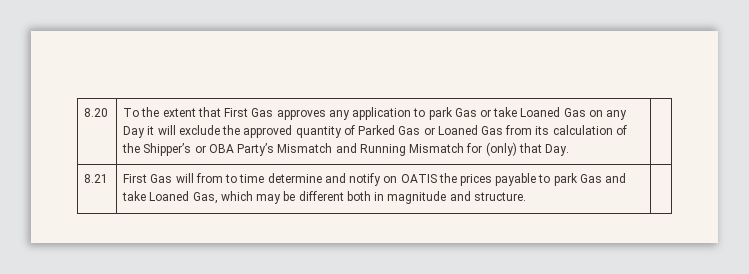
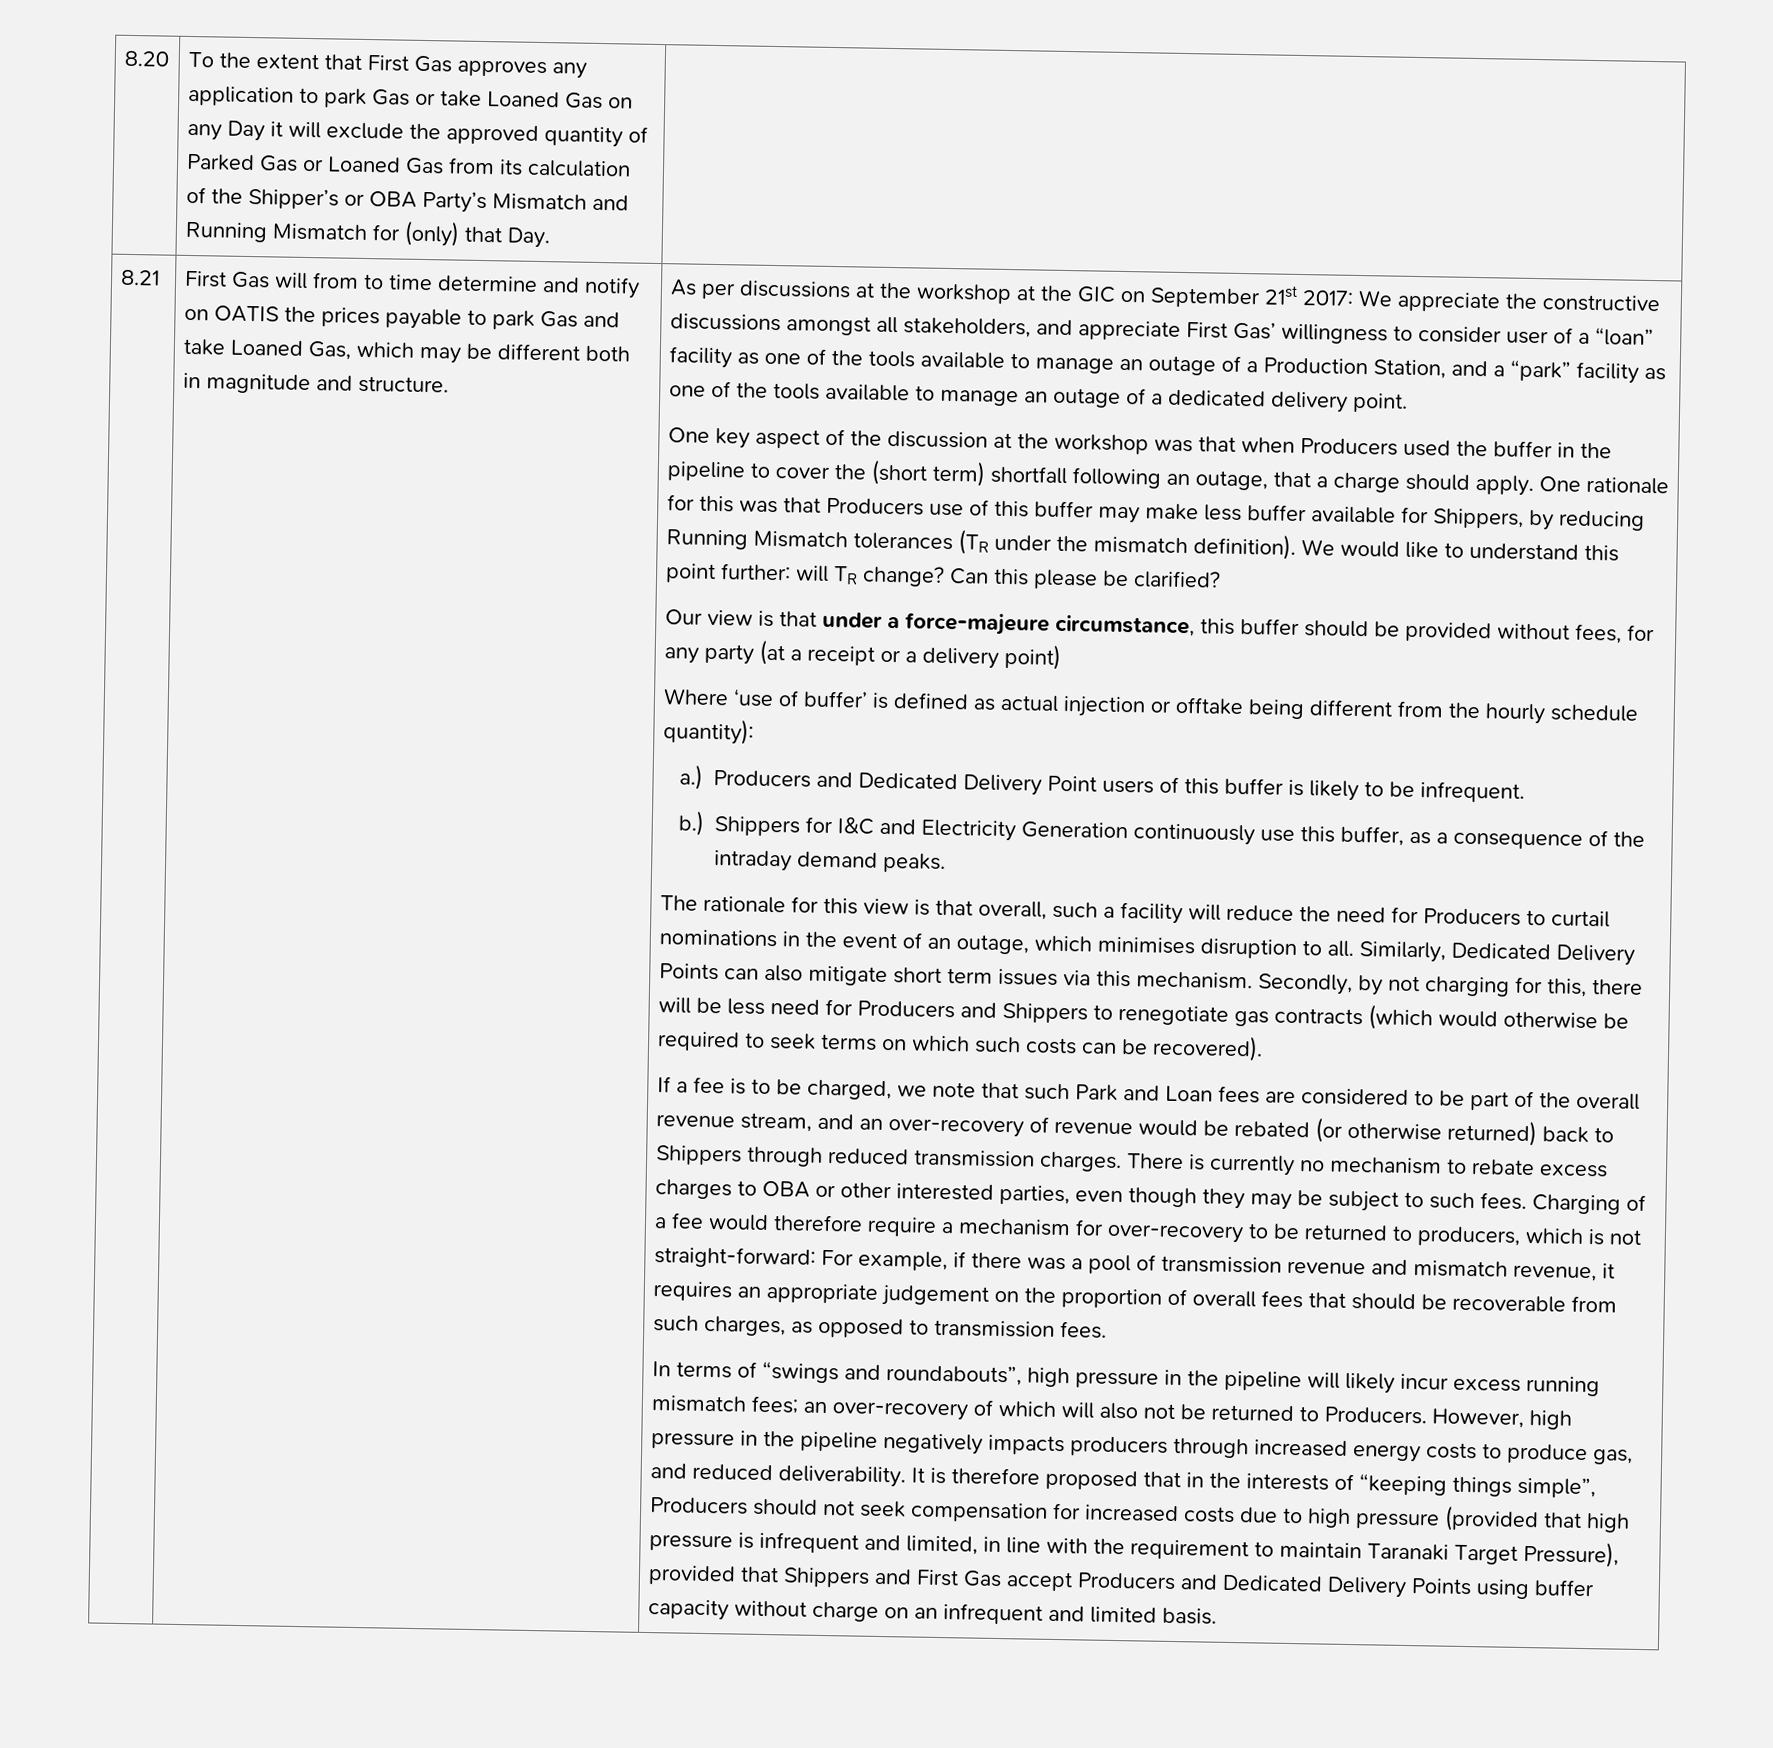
(526, 196) none -> [669,279,1660,313] [669,313,1654,347] [668,346,1666,384] [668,380,1408,413] [667,427,1612,459] [666,459,1669,497] [666,494,1645,531] [665,529,1619,562] [664,563,1221,590] [664,609,1655,644] [663,639,1061,670] [662,688,1638,725] [662,718,754,745] [679,764,1526,803] [678,810,1646,850] [714,850,947,874] [659,895,1610,928] [658,929,1635,966] [658,963,1643,997] [657,997,1629,1031] [656,1031,1263,1062] [656,1076,1640,1111] [655,1112,1614,1147] [655,1145,1608,1178] [654,1179,1646,1215] [653,1212,1642,1247] [653,1246,1615,1282] [652,1281,1617,1313] [652,1315,1107,1339] [651,1360,1600,1397] [650,1395,1572,1430] [650,1430,1633,1465] [649,1463,1596,1499] [649,1497,1630,1533] [648,1531,1619,1568] [647,1565,1595,1600] [647,1599,1217,1625] As per discussions at the workshop at the GIC on September 21st 2017: We appreciate the constructive discussions amongst all stakeholders, and appreciate First Gas’ willingness to consider user of a “loan” facility as one of the tools available to manage an outage of a Production Station, and a “park” facility as one of the tools available to manage an outage of a dedicated delivery point. // One key aspect of the discussion at the workshop was that when Producers used the buffer in the pipeline to cover the (short term) shortfall following an outage, that a charge should apply. One rationale for this was that Producers use of this buffer may make less buffer available for Shippers, by reducing Running Mismatch tolerances (TR under the mismatch definition). We would like to understand this point further: will TR change? Can this please be clarified? // Our view is that under a force-majeure circumstance, this buffer should be provided without fees, for any party (at a receipt or a delivery point) // Where ‘use of buffer’ is defined as actual injection or offtake being different from the hourly schedule quantity): // a.) Producers and Dedicated Delivery Point users of this buffer is likely to be infrequent. // b.) Shippers for I&C and Electricity Generation continuously use this buffer, as a consequence of the intraday demand peaks. // The rationale for this view is that overall, such a facility will reduce the need for Producers to curtail nominations in the event of an outage, which minimises disruption to all. Similarly, Dedicated Delivery Points can also mitigate short term issues via this mechanism. Secondly, by not charging for this, there will be less need for Producers and Shippers to renegotiate gas contracts (which would otherwise be required to seek terms on which such costs can be recovered). // If a fee is to be charged, we note that such Park and Loan fees are considered to be part of the overall revenue stream, and an over-recovery of revenue would be rebated (or otherwise returned) back to Shippers through reduced transmission charges. There is currently no mechanism to rebate excess charges to OBA or other interested parties, even though they may be subject to such fees. Charging of a fee would therefore require a mechanism for over-recovery to be returned to producers, which is not straight-forward: For example, if there was a pool of transmission revenue and mismatch revenue, it requires an appropriate judgement on the proportion of overall fees that should be recoverable from such charges, as opposed to transmission fees. // In terms of “swings and roundabouts”, high pressure in the pipeline will likely incur excess running mismatch fees; an over-recovery of which will also not be returned to Producers. However, high pressure in the pipeline negatively impacts producers through increased energy costs to produce gas, and reduced deliverability. It is therefore proposed that in the interests of “keeping things simple”, Producers should not seek compensation for increased costs due to high pressure (provided that high pressure is infrequent and limited, in line with the requirement to maintain Taranaki Target Pressure), provided that Shippers and First Gas accept Producers and Dedicated Delivery Points using buffer capacity without charge on an infrequent and limited basis.

